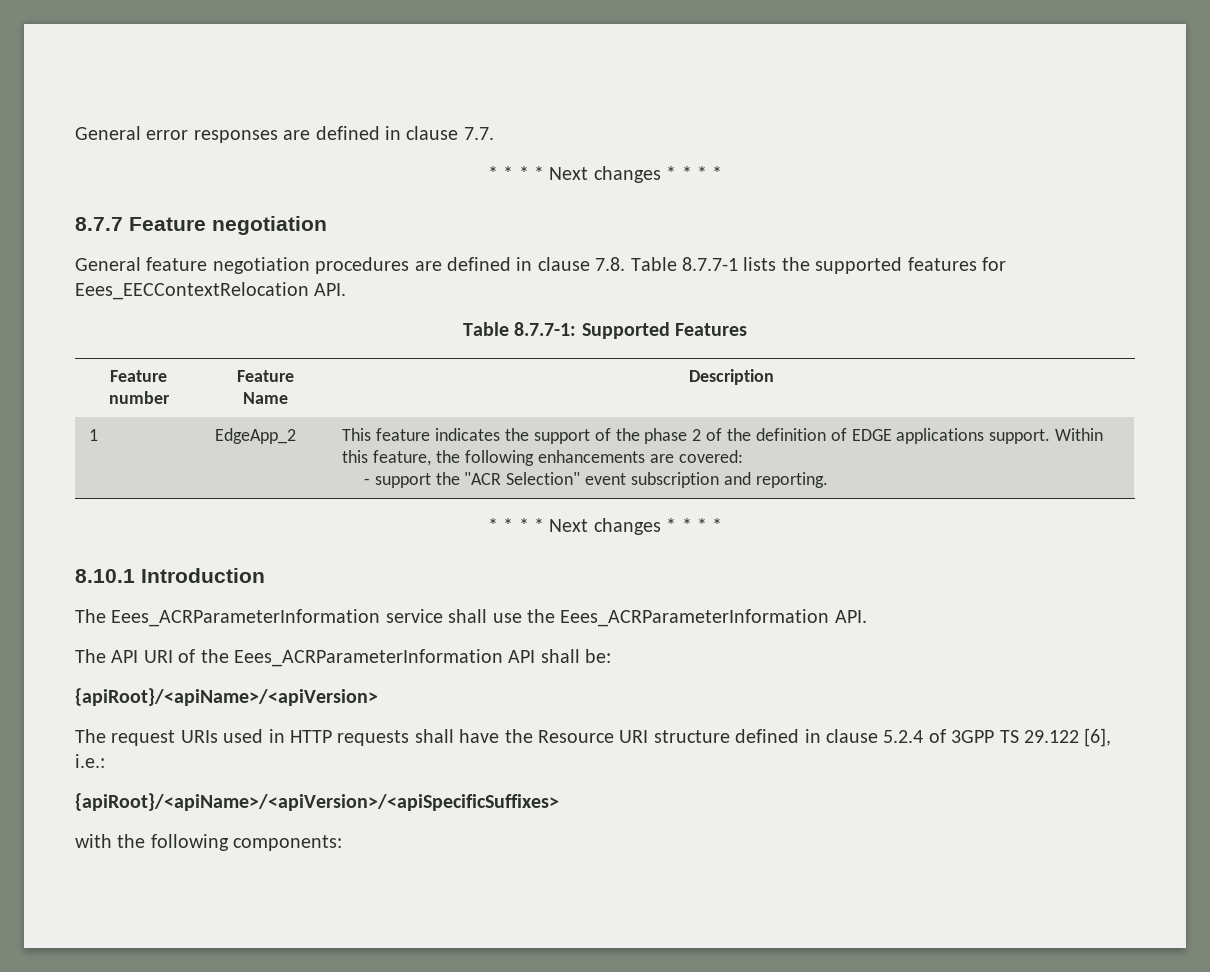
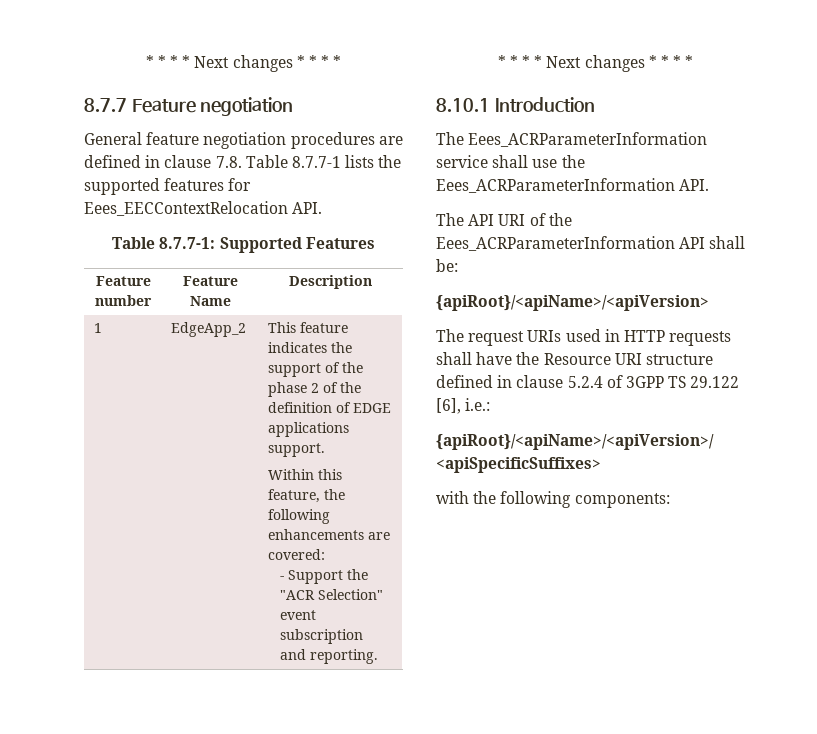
[75,126,494,143] General error responses are defined in clause 7.7. // -> (145, 61) none
(1051, 436) none -> (326, 450) //
[374,473,431,488] support -> [288,570,344,584] Support

